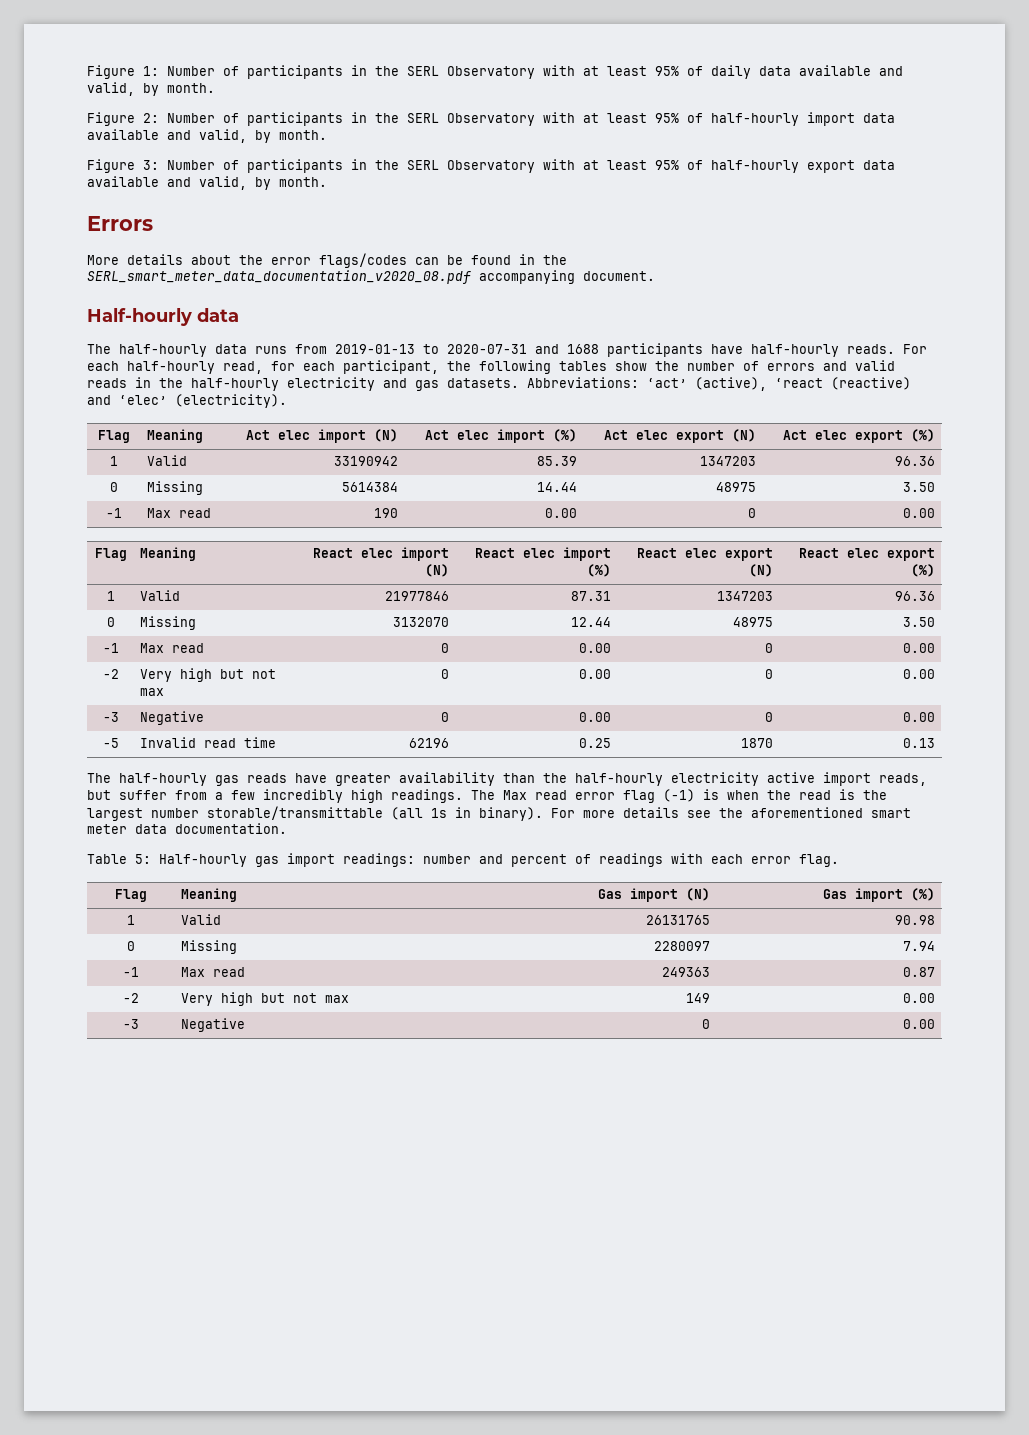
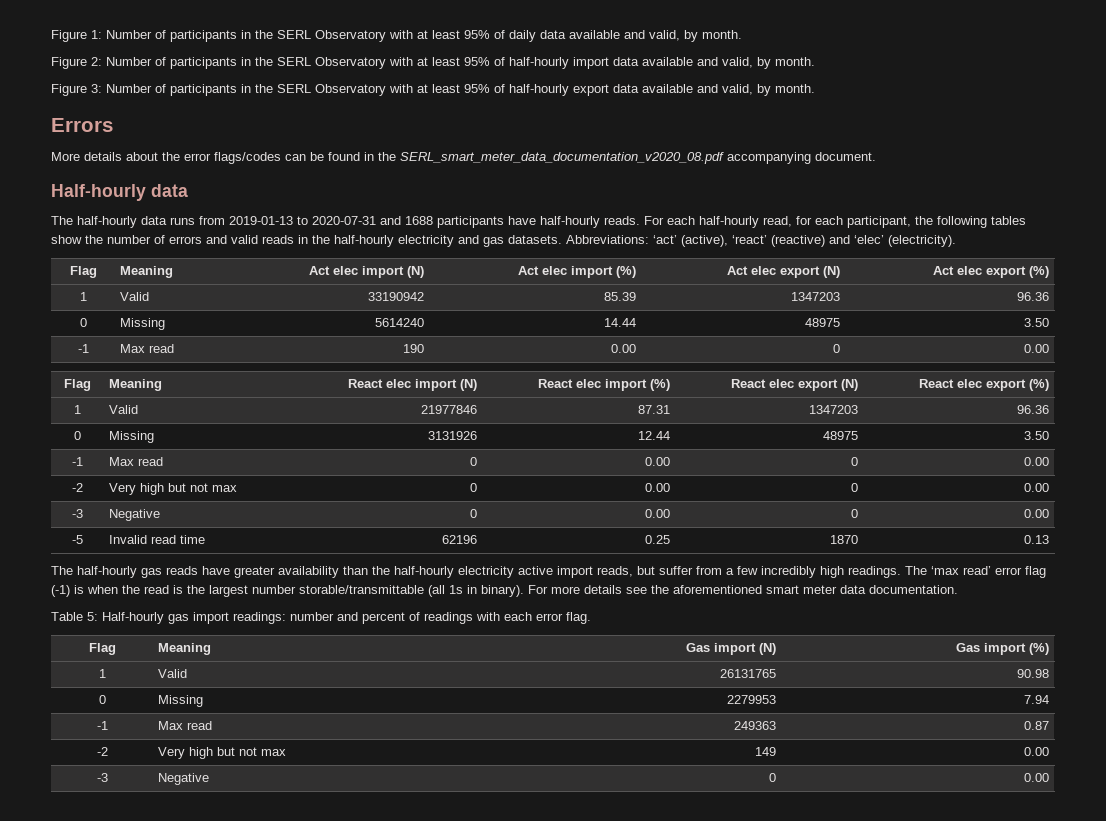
[775,378,823,388] ‘react -> [732,235,767,244] ‘react’
[342,482,399,492] 5614384 -> [375,318,425,327] 5614240
[393,617,450,627] 3132070 -> [428,431,478,440] 3131926
[503,790,567,800] Max read -> [931,566,991,575] ‘max read’
[654,941,711,951] 2280097 -> [727,695,777,704] 2279953

